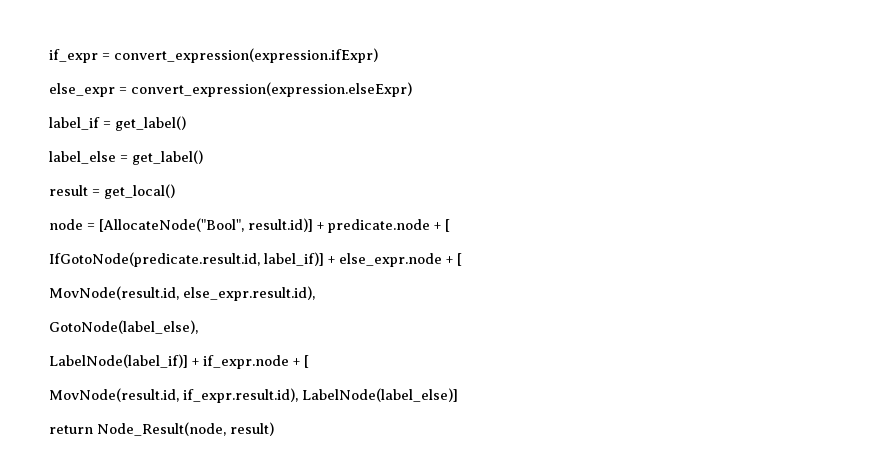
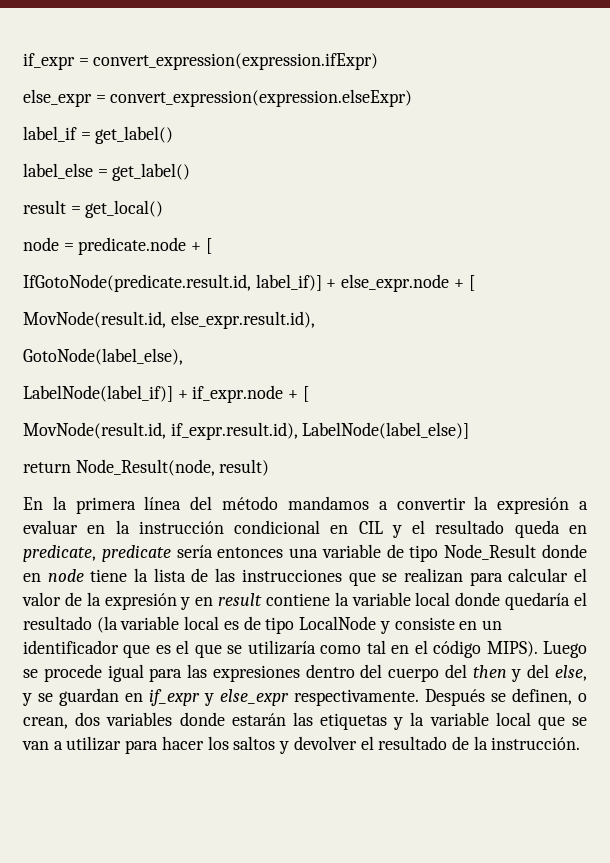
[99,218,324,232] [AllocateNode("Bool", result.id)] + -> (74, 247) none
(274, 429) none -> [23,496,588,514] [23,520,587,538] [23,544,587,562] [23,568,588,586] [22,592,587,610] [23,616,502,634] [23,640,587,658] [23,664,587,682] [22,688,587,706] [23,712,587,730] [22,736,581,754] // En la primera línea del método mandamos a convertir la expresión a evaluar en la instrucción condicional en CIL y el resultado queda en predicate, predicate sería entonces una variable de tipo Node_Result donde en node tiene la lista de las instrucciones que se realizan para calcular el valor de la expresión y en result contiene la variable local donde quedaría el resultado (la variable local es de tipo LocalNode y consiste en un identificador que es el que se utilizaría como tal en el código MIPS). Luego se procede igual para las expresiones dentro del cuerpo del then y del else, y se guardan en if_expr y else_expr respectivamente. Después se definen, o crean, dos variables donde estarán las etiquetas y la variable local que se van a utilizar para hacer los saltos y devolver el resultado de la instrucción.

